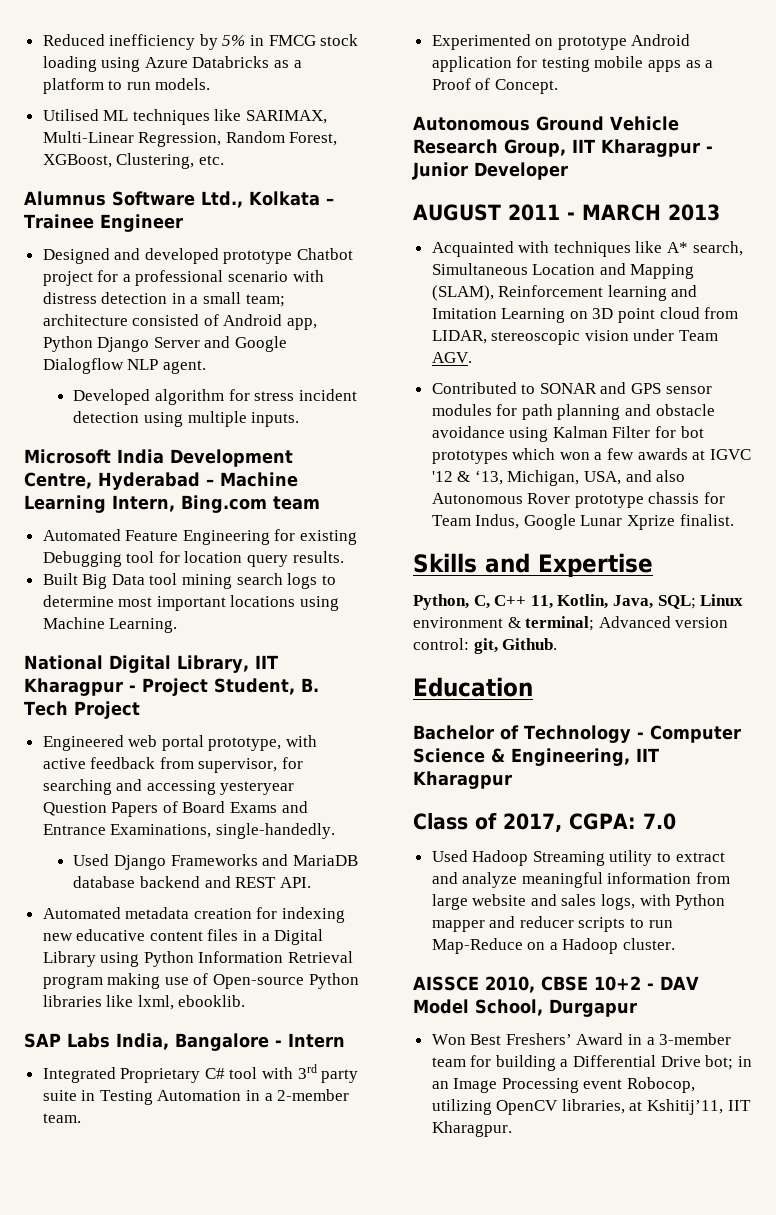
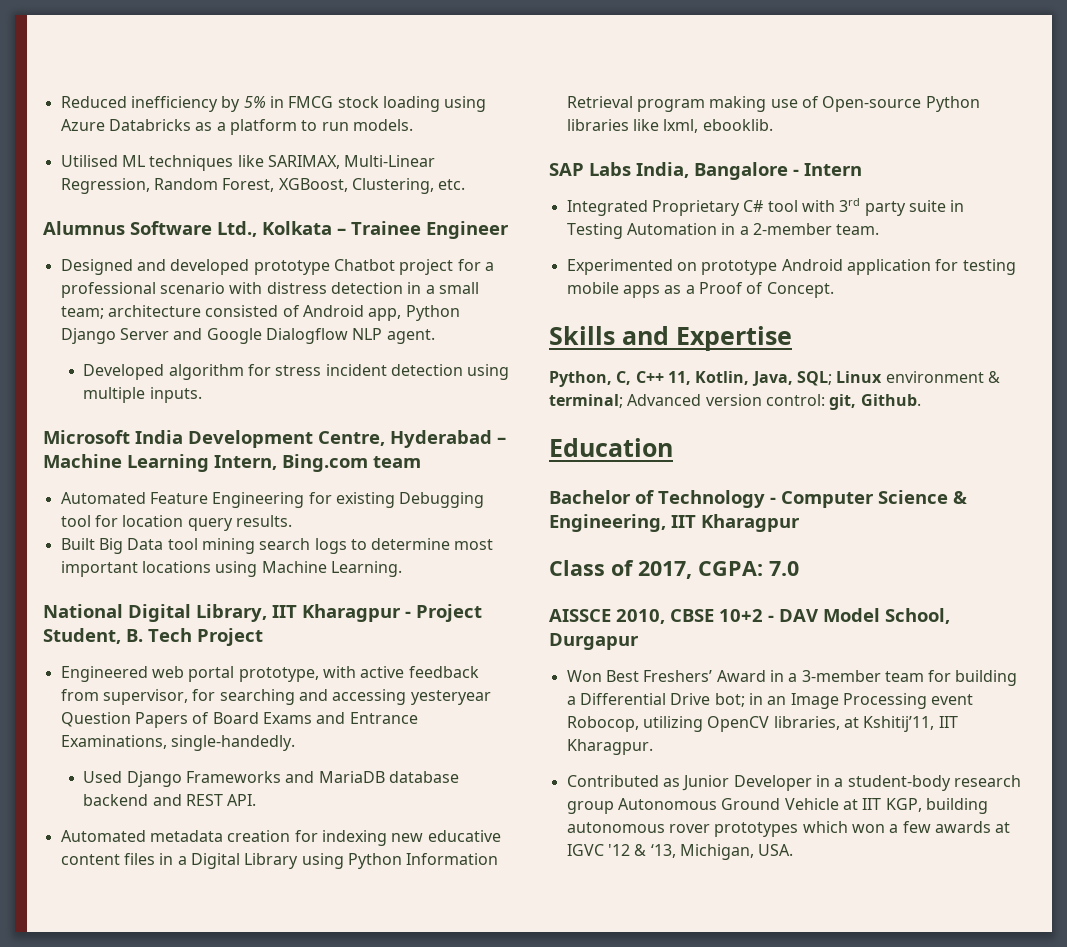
[413,116,679,131] [413,139,713,157] [412,162,568,180] [413,204,720,221] [431,241,743,257] [431,263,695,279] [431,285,698,301] [431,307,739,323] [431,329,719,345] [431,352,472,363] [431,382,712,394] [431,404,715,420] [431,426,704,442] [431,448,751,464] [431,470,686,486] [431,492,726,508] [431,514,734,530] // Autonomous Ground Vehicle Research Group, IIT Kharagpur - Junior Developer // AUGUST 2011 - MARCH 2013 // Acquainted with techniques like A* search, Simultaneous Location and Mapping (SLAM), Reinforcement learning and Imitation Learning on 3D point cloud from LIDAR, stereoscopic vision under Team AGV. // Contributed to SONAR and GPS sensor modules for path planning and obstacle avoidance using Kalman Filter for bot prototypes which won a few awards at IGVC '12 & ‘13, Michigan, USA, and also Autonomous Rover prototype chassis for Team Indus, Google Lunar Xprize finalist. -> (834, 290) none
[431,850,725,866] [431,872,731,888] [431,894,726,910] [431,916,673,932] [431,938,676,954] // Used Hadoop Streaming utility to extract and analyze meaningful information from large website and sales logs, with Python mapper and reducer scripts to run Map-Reduce on a Hadoop cluster. -> (799, 568) none
(512, 1129) none -> [566,775,1021,791] [566,798,988,814] [566,821,1011,837] [566,844,794,860] // Contributed as Junior Developer in a student-body research group Autonomous Ground Vehicle at IIT KGP, building autonomous rover prototypes which won a few awards at IGVC '12 & ‘13, Michigan, USA.

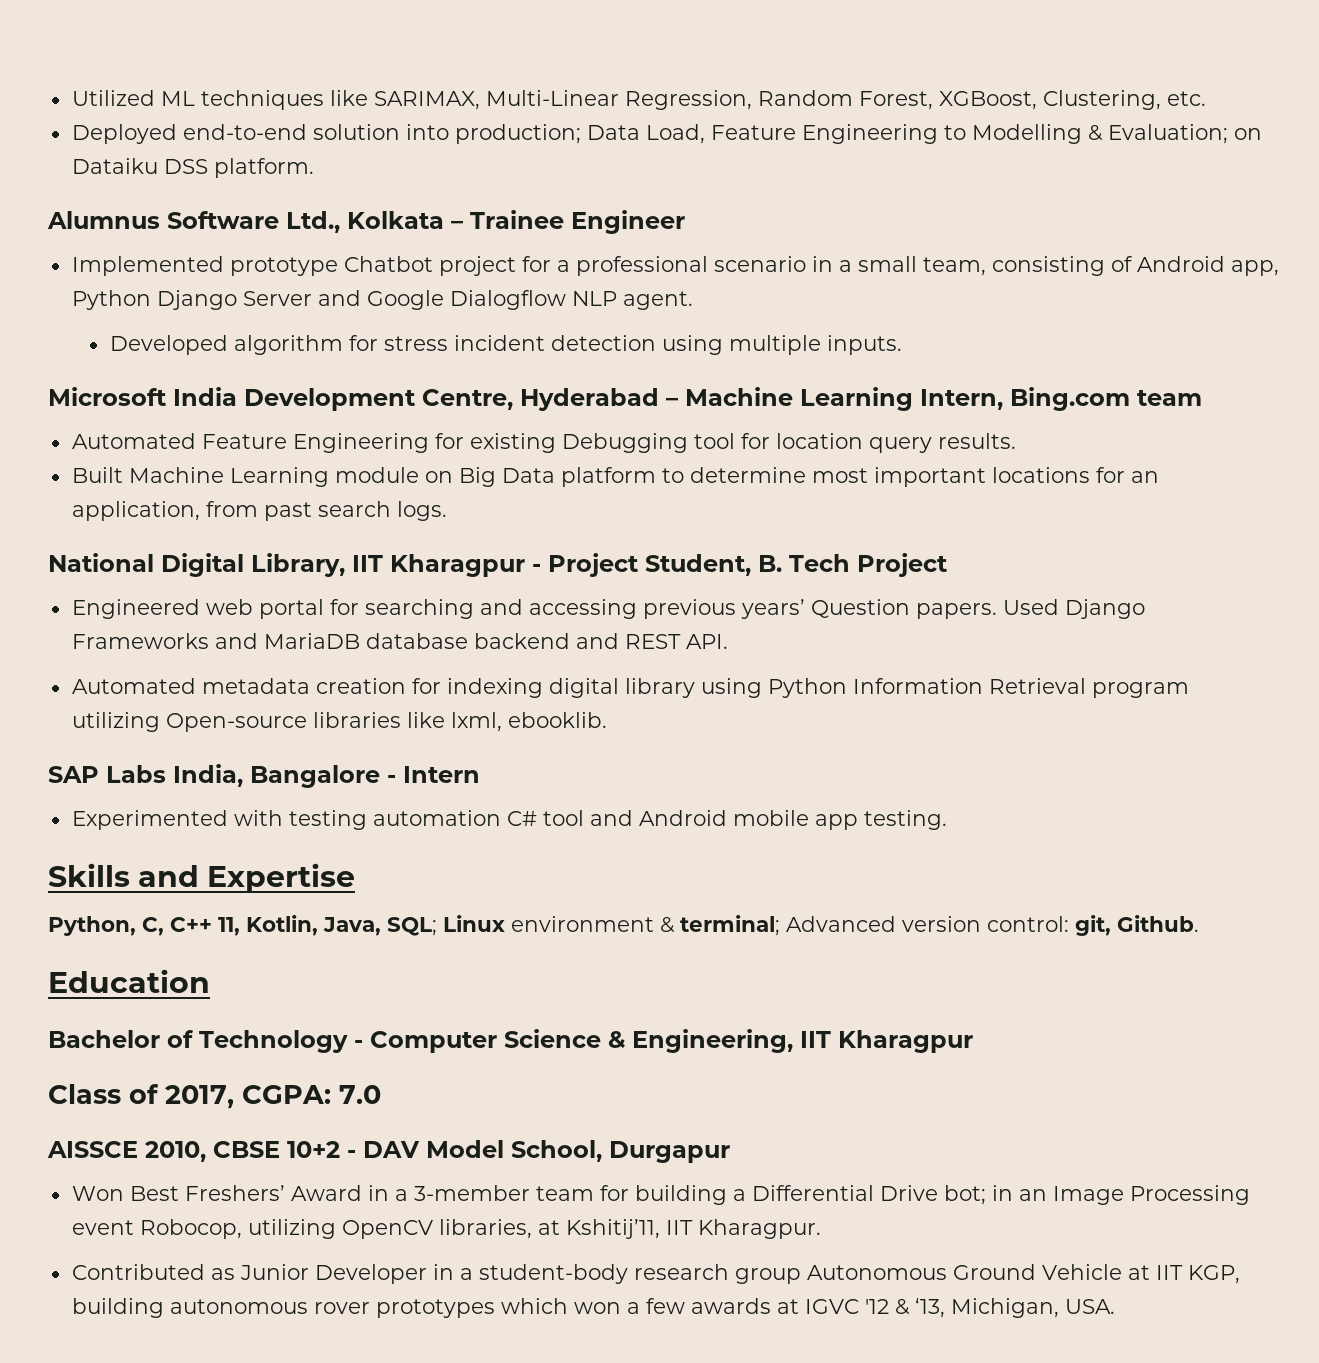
[60,96,487,112] [60,119,413,135] [60,155,118,167] Reduced inefficiency by 5% in FMCG stock loading using Azure Databricks as a platform to run models. // Utilised -> [71,90,155,106] Utilized
(466, 184) none -> [71,124,1262,144] [71,158,314,178] // Deployed end-to-end solution into production; Data Load, Feature Engineering to Modelling & Evaluation; on Dataiku DSS platform.
[60,259,250,275] Designed and developed -> [71,256,224,276] Implemented
[229,282,479,294] [60,305,279,319] with distress detection in a small team; architecture consisted -> [811,256,1105,276] in a small team, consisting
[98,538,347,554] Big Data tool mining search logs -> [128,467,656,487] Machine Learning module on Big Data platform
[215,561,402,577] using Machine Learning. -> [1095,467,1159,483] [71,501,447,521] for an application, from past search logs.
[238,666,479,682] [60,689,491,705] [60,712,418,728] [60,735,295,751] prototype, with active feedback from supervisor, for searching and accessing yesteryear Question Papers of Board Exams and Entrance Examinations, single-handedly. // -> [329,599,997,619] for searching and accessing previous years’ Question papers.
[391,830,501,842] [60,853,299,869] new educative content files in a Digital Library -> [548,678,695,698] digital library
[709,96,980,112] making use of Open-source Python -> [71,712,307,732] utilizing Open-source
[566,198,965,216] [566,223,880,239] [566,259,1016,275] [566,282,834,298] Integrated Proprietary C# tool with 3rd party suite in Testing Automation in a 2-member team. // Experimented on prototype Android application for testing mobile apps as a Proof of Concept. -> [71,810,947,830] Experimented with testing automation C# tool and Android mobile app testing.

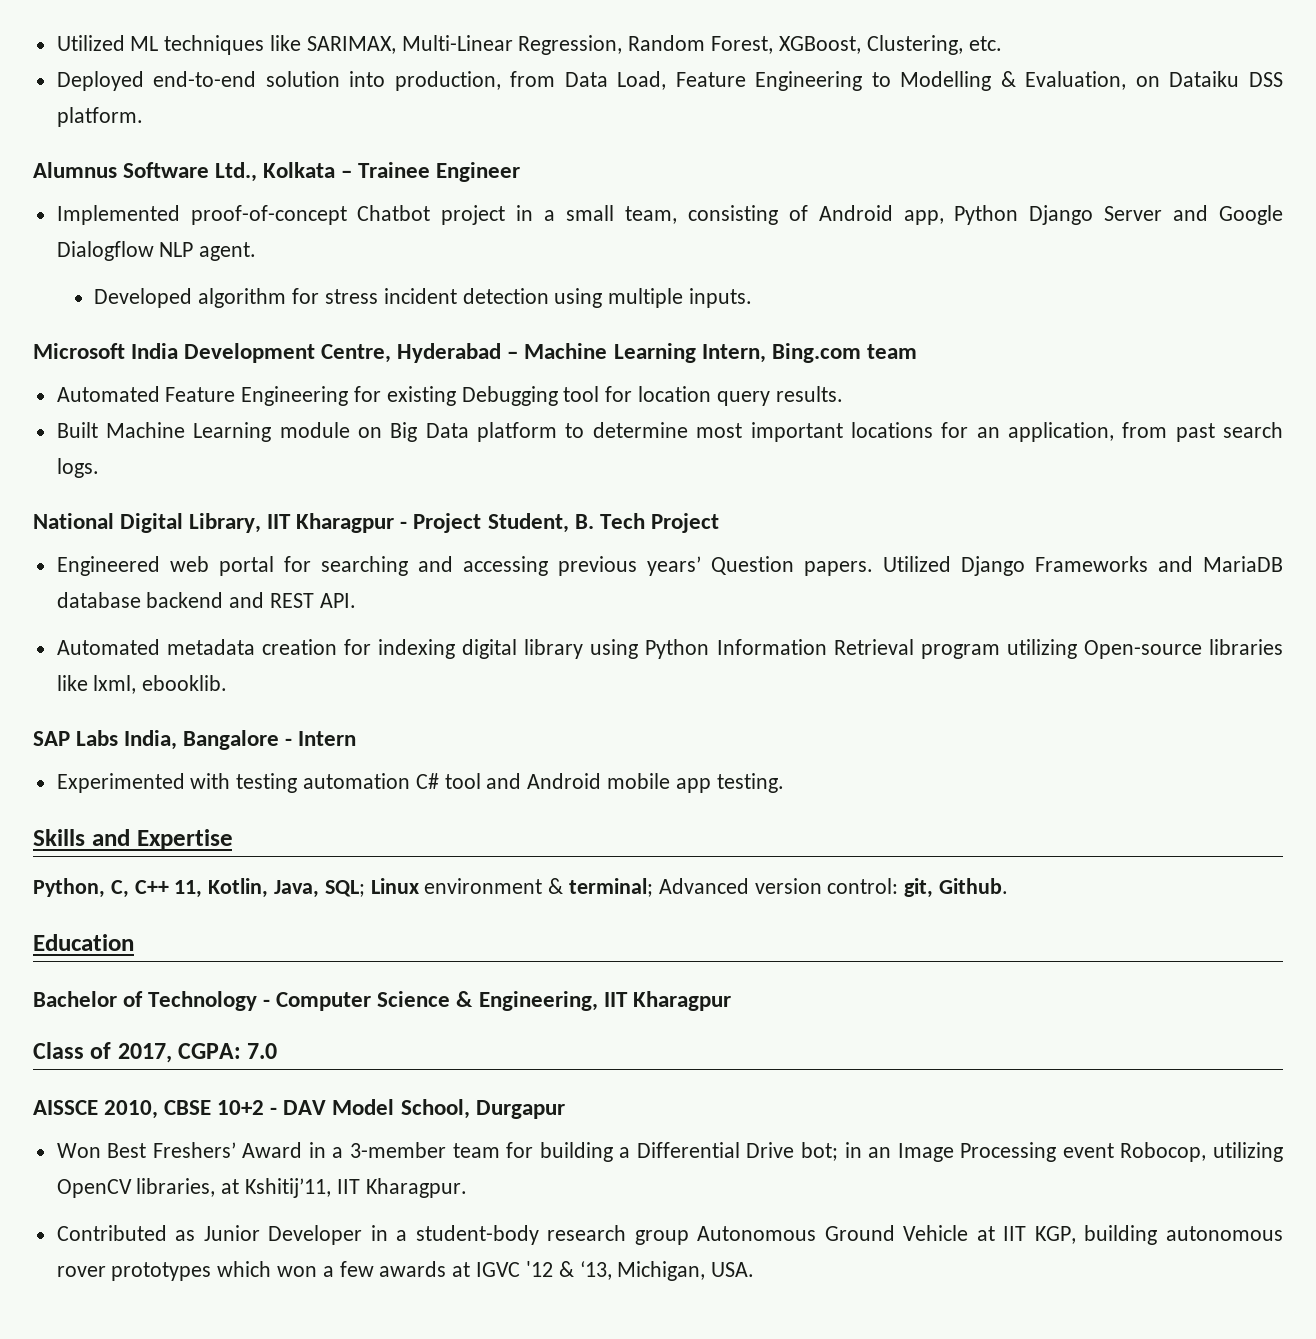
[454,124,581,144] production; -> [394,71,556,91] production, from
[1107,124,1228,144] Evaluation; -> [1025,71,1127,90] Evaluation,
[229,257,338,276] prototype -> [190,205,347,225] proof-of-concept
[521,256,806,276] for a professional scenario -> (506, 215) none
[1002,599,1059,615] Used -> [882,556,951,572] Utilized

